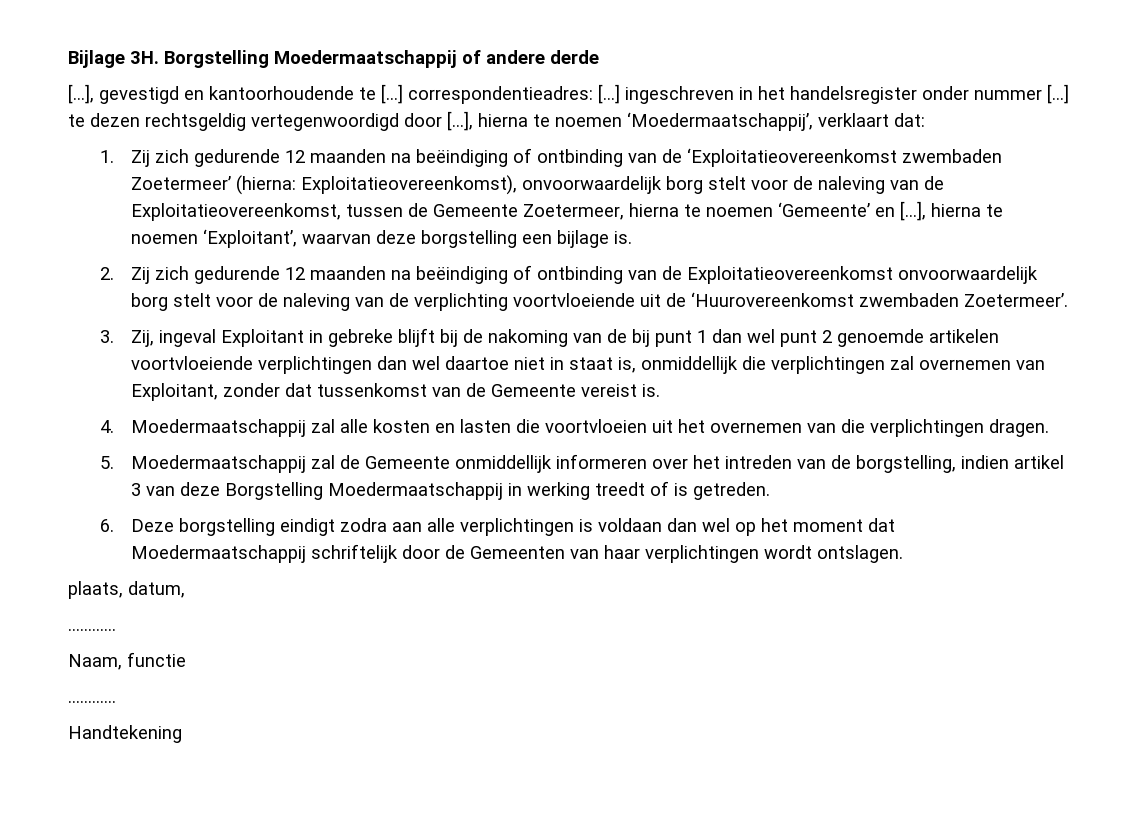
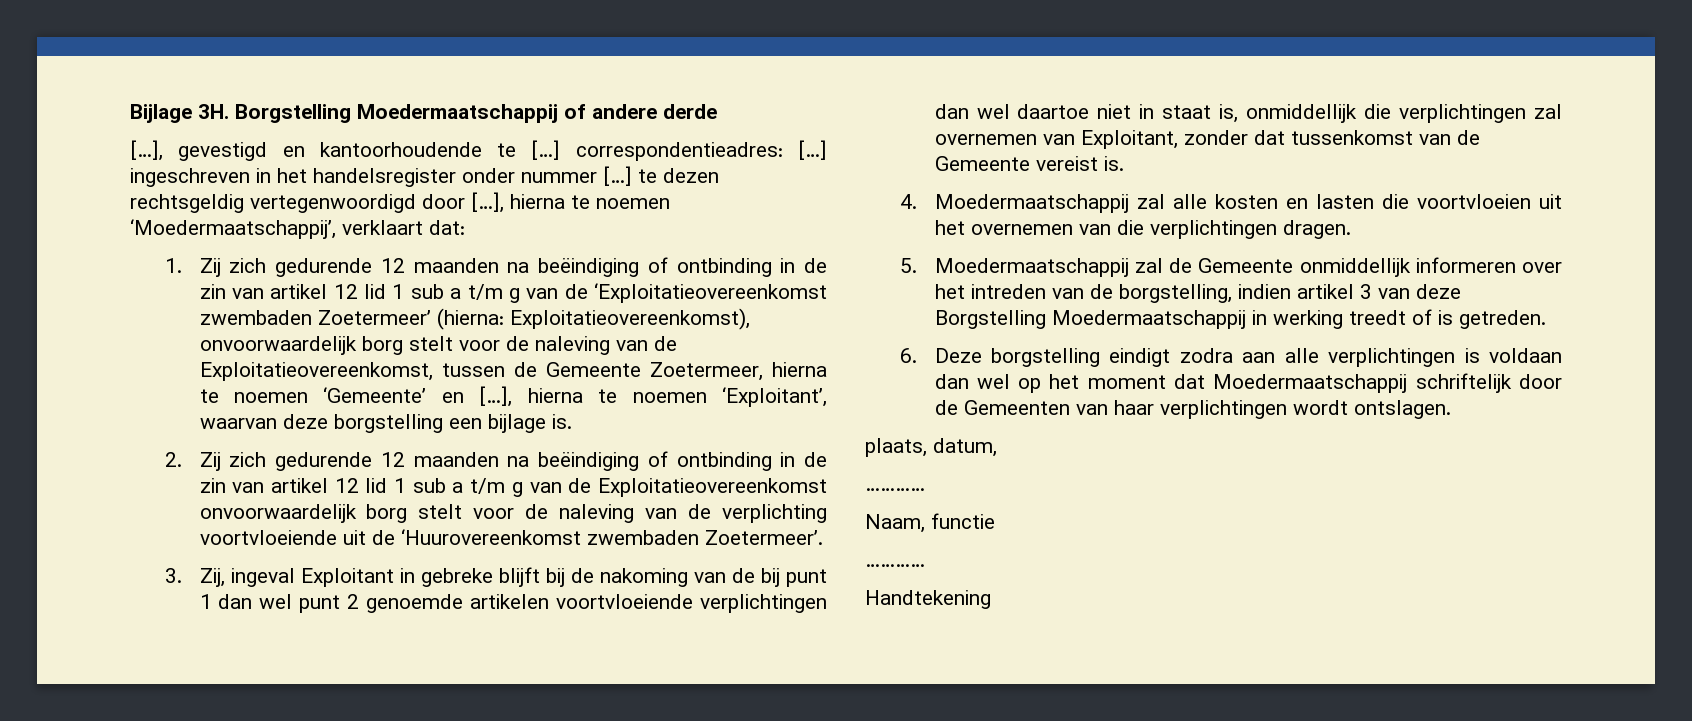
(624, 158) none -> [780,258,827,273] [199,284,520,303] in de zin van artikel 12 lid 1 sub a t/m g
(624, 275) none -> [780,452,827,467] [199,478,523,497] in de zin van artikel 12 lid 1 sub a t/m g

